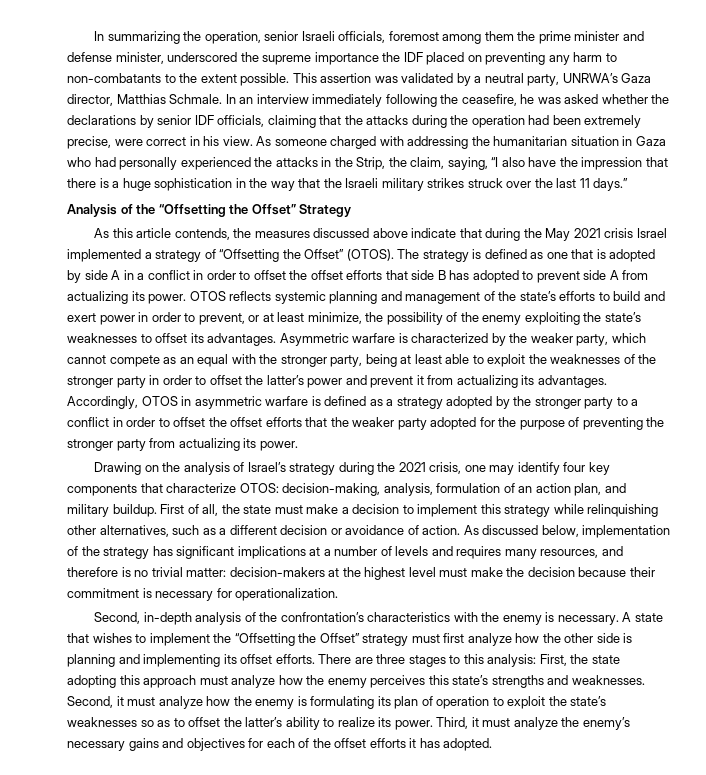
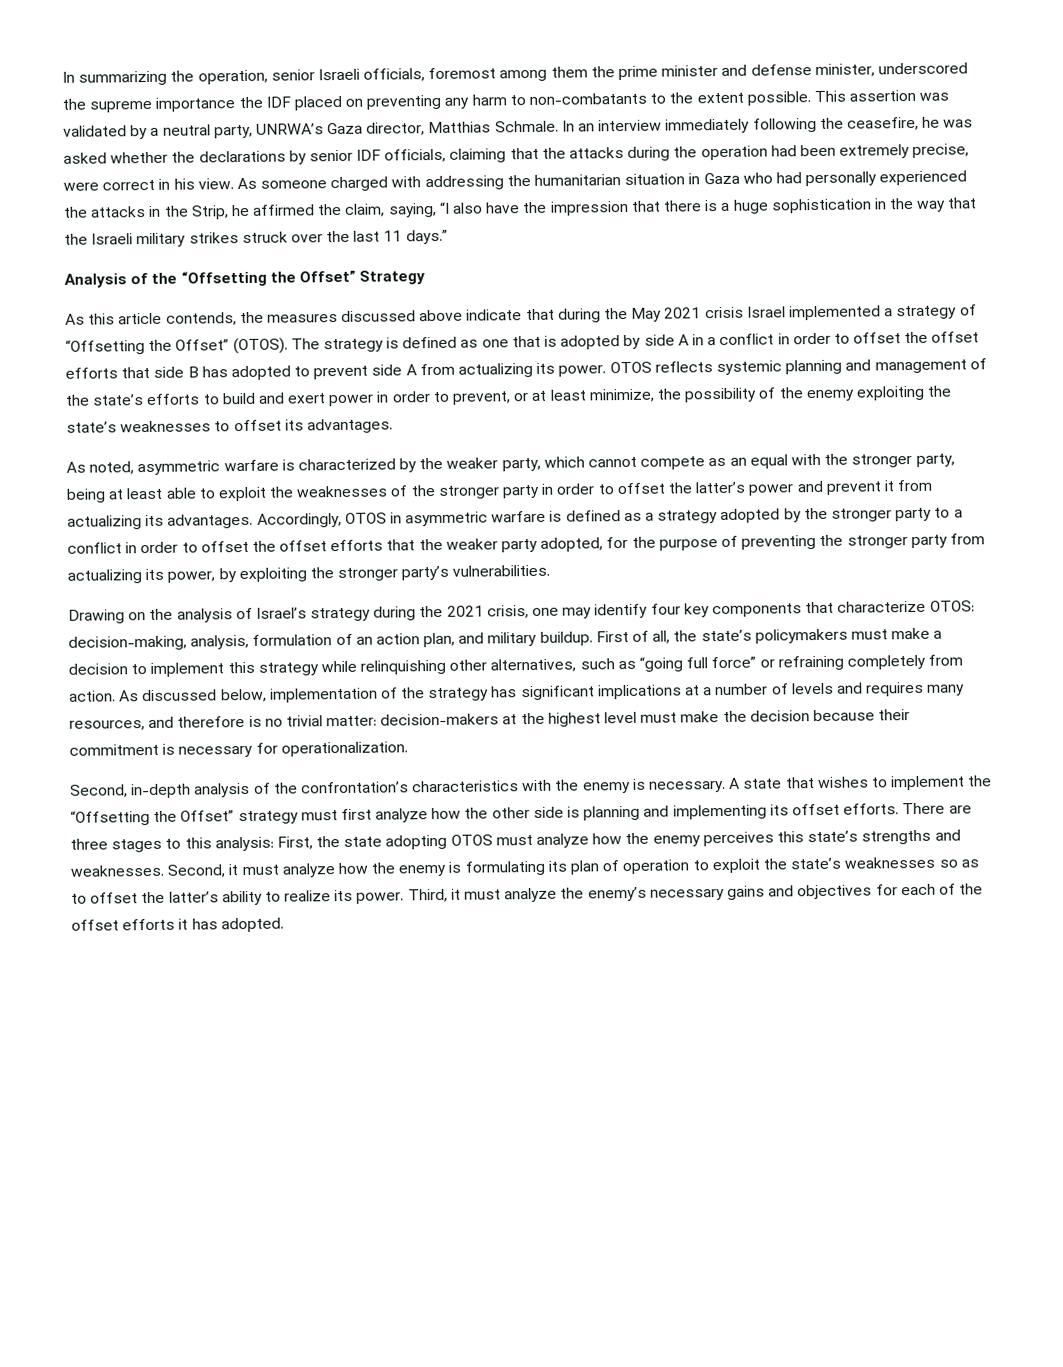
(386, 163) none -> [230,204,316,217] he affirmed
[279,333,349,346] Asymmetric -> [66,460,221,476] // As noted, asymmetric
[430,417,477,430] adopted -> [540,537,604,552] adopted,
[259,441,298,451] power. -> [167,564,551,583] power, by exploiting the stronger party’s vulnerabilities.
[243,505,272,514] state -> [700,628,848,644] state’s policymakers
[219,525,419,535] a different decision or avoidance of -> [639,654,964,672] “going full force” or refraining completely from
[119,675,197,688] this approach -> [450,834,493,846] OTOS

